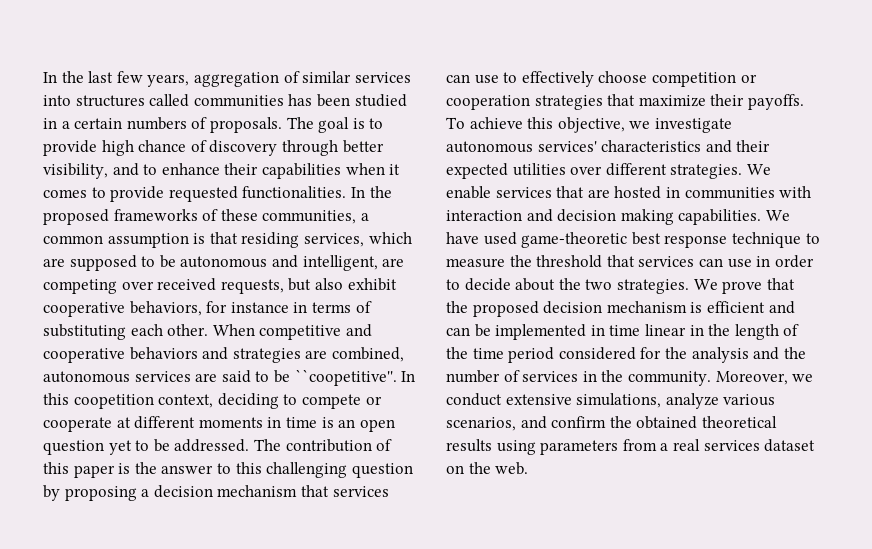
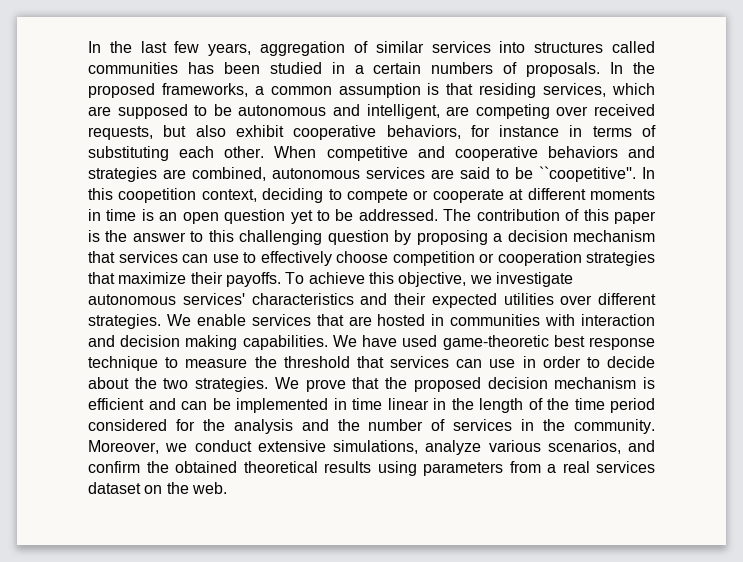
[286,117,384,133] [43,140,384,156] [43,163,401,179] [43,186,392,202] [43,209,357,225] The goal is to provide high chance of discovery through better visibility, and to enhance their capabilities when it comes to provide requested functionalities. In the proposed frameworks of these communities, -> [610,62,655,74] [88,83,248,98] In the proposed frameworks,

